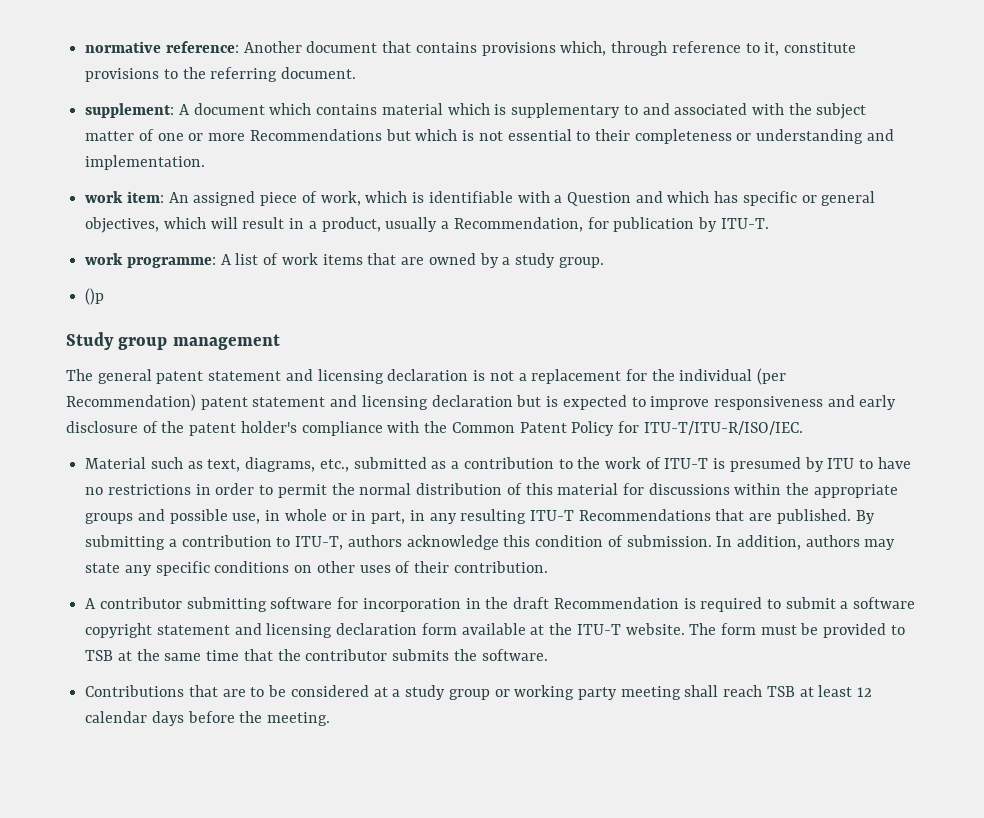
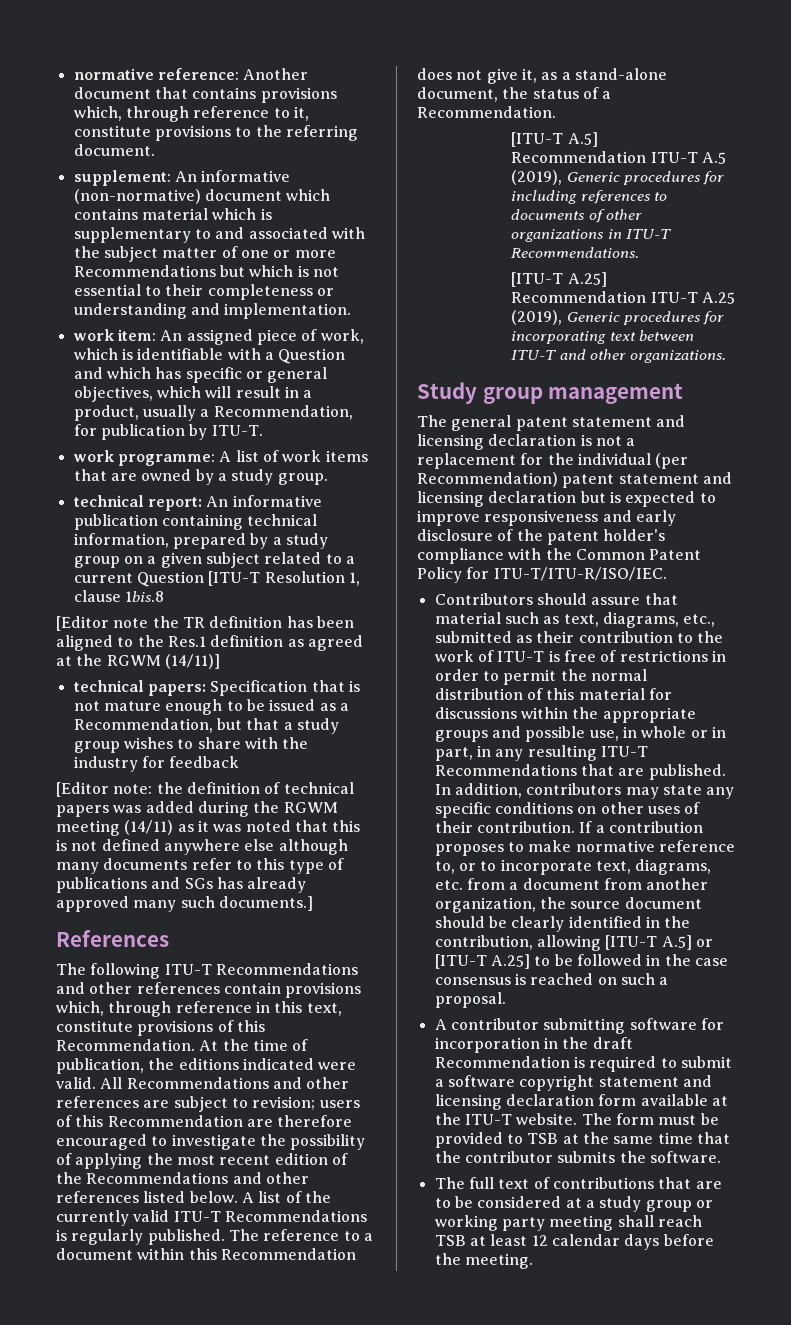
[178,104,190,115] A -> [174,170,291,182] [73,189,201,204] An informative (non-normative)
[85,288,105,305] ()p -> [73,495,322,511] [73,514,318,530] [73,533,328,549] [73,552,355,568] [73,571,360,587] [73,590,164,602] [56,616,354,631] [56,635,363,651] [56,654,220,669] [73,680,360,696] [73,699,349,715] [73,718,339,734] [73,737,309,753] [73,756,240,772] [56,782,354,797] [56,801,338,817] [56,820,361,836] [56,839,348,855] [56,858,344,874] [56,877,307,893] [56,896,313,912] [56,930,169,947] [56,963,358,979] [56,982,362,998] [56,1001,342,1017] [56,1020,265,1036] [56,1039,309,1051] [56,1058,357,1074] [56,1077,350,1089] [56,1096,360,1112] [56,1115,353,1127] [56,1134,366,1150] [56,1153,348,1169] [56,1172,309,1184] [56,1191,331,1203] [56,1210,367,1226] [56,1229,373,1245] [56,1248,356,1260] [417,68,667,84] [417,87,612,102] [417,106,556,118] [511,132,598,147] [511,151,726,164] [511,170,725,185] [511,190,667,204] [511,209,642,223] [511,229,671,242] [511,247,640,258] [511,272,607,287] [511,291,735,304] [511,310,725,325] [511,330,694,344] [511,349,727,363] technical report: An informative publication containing technical information, prepared by a study group on a given subject related to a current Question [ITU-T Resolution 1, clause 1bis.8 // [Editor note the TR definition has been aligned to the Res.1 definition as agreed at the RGWM (14/11)] // technical papers: Specification that is not mature enough to be issued as a Recommendation, but that a study group wishes to share with the industry for feedback // [Editor note: the definition of technical papers was added during the RGWM meeting (14/11) as it was noted that this is not defined anywhere else although many documents refer to this type of publications and SGs has already approved many such documents.] // References // The following ITU-T Recommendations and other references contain provisions which, through reference in this text, constitute provisions of this Recommendation. At the time of publication, the editions indicated were valid. All Recommendations and other references are subject to revision; users of this Recommendation are therefore encouraged to investigate the possibility of applying the most recent edition of the Recommendations and other references listed below. A list of the currently valid ITU-T Recommendations is regularly published. The reference to a document within this Recommendation does not give it, as a stand-alone document, the status of a Recommendation. // [ITU-T A.5] Recommendation ITU-T A.5 (2019), Generic procedures for including references to documents of other organizations in ITU-T Recommendations. // [ITU-T A.25] Recommendation ITU-T A.25 (2019), Generic procedures for incorporating text between ITU-T and other organizations.
[85,457,147,469] Material -> [434,593,678,605] [434,612,501,624] Contributors should assure that material
[451,461,460,469] a -> [536,631,575,643] their
[729,457,911,472] [85,487,104,495] presumed by ITU to have no -> [563,650,617,662] free of
[855,510,875,524] [85,535,712,550] By submitting a contribution to ITU-T, authors acknowledge this condition of submission. -> (726, 772) none
[805,535,860,547] authors -> [526,783,622,795] contributors
(548, 567) none -> [579,821,703,833] [434,840,735,856] [434,859,712,875] [434,878,709,890] [434,897,702,913] [434,916,691,932] [434,935,713,951] [434,954,728,969] [434,973,669,985] [434,992,506,1008] If a contribution proposes to make normative reference to, or to incorporate text, diagrams, etc. from a document from another organization, the source document should be clearly identified in the contribution, allowing [ITU-T A.5] or [ITU-T A.25] to be followed in the case consensus is reached on such a proposal.
[85,685,185,697] Contributions -> [434,1177,654,1189] The full text of contributions

